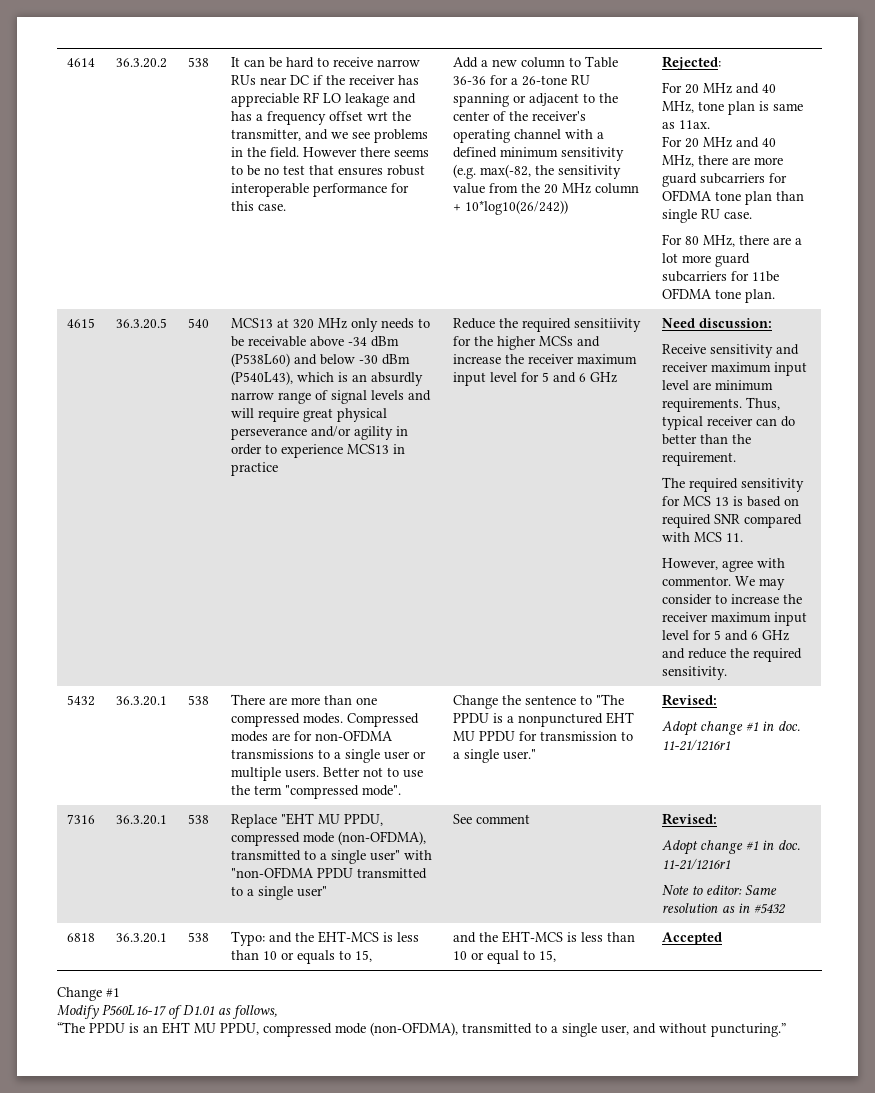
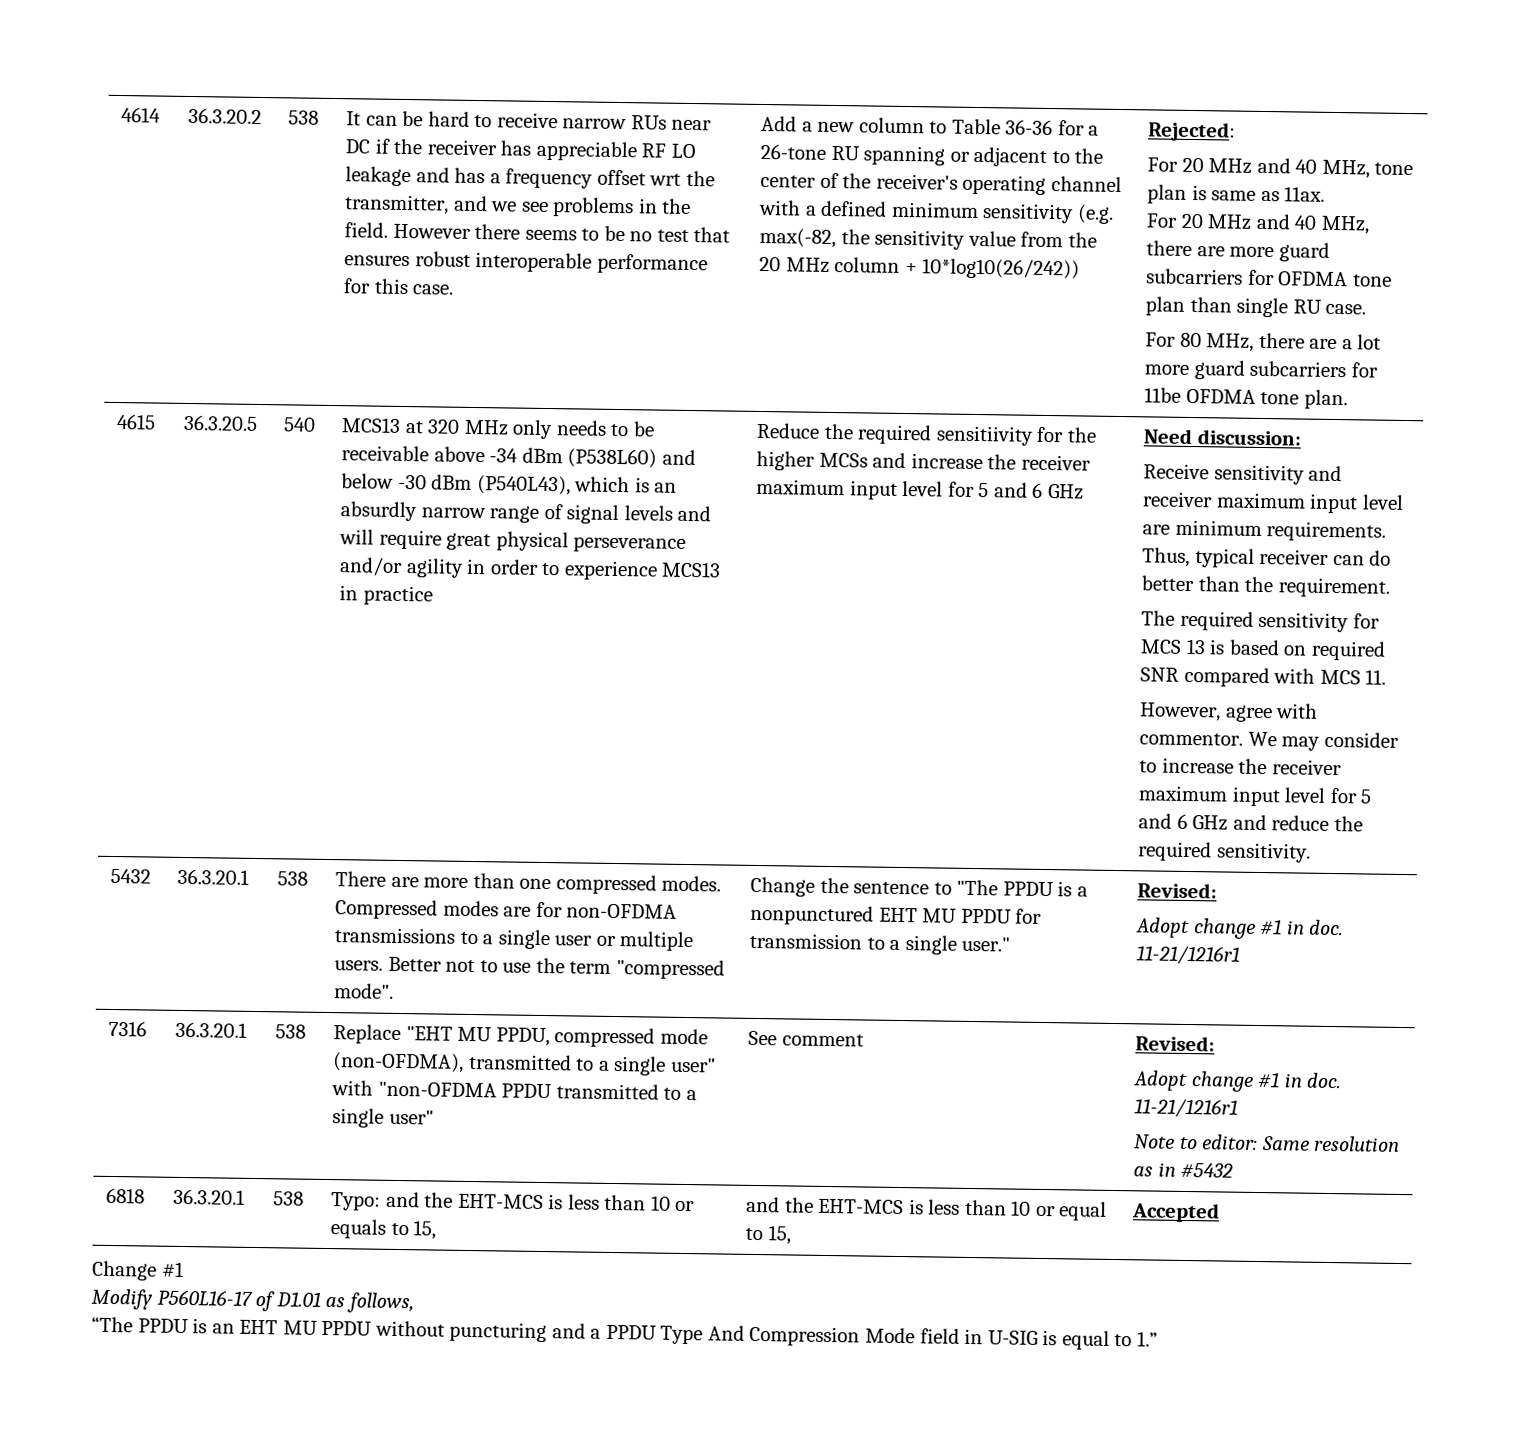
[220,1022,786,1037] PPDU, compressed mode (non-OFDMA), transmitted to a single user, and without puncturing.” -> [321,1320,1158,1350] PPDU without puncturing and a PPDU Type And Compression Mode field in U-SIG is equal to 1.”

